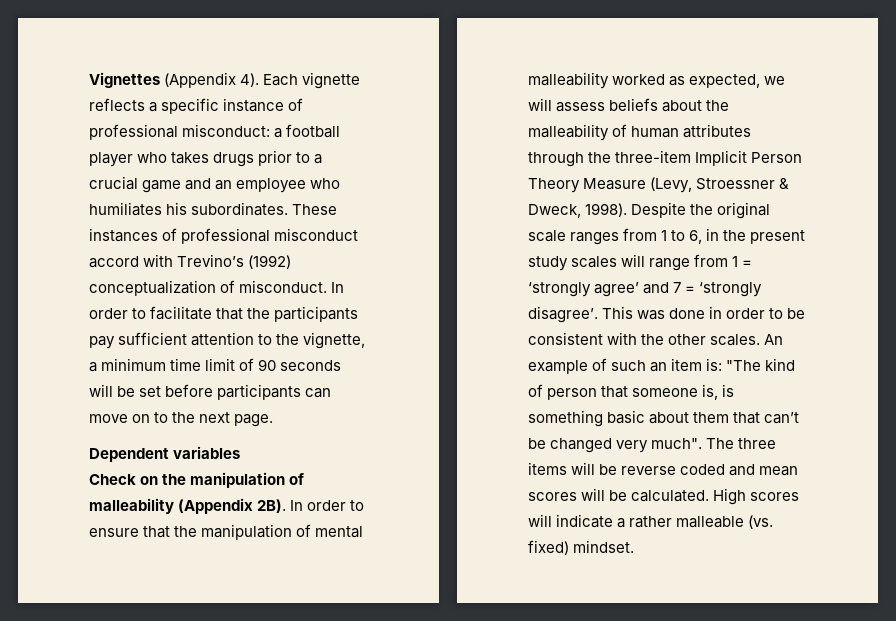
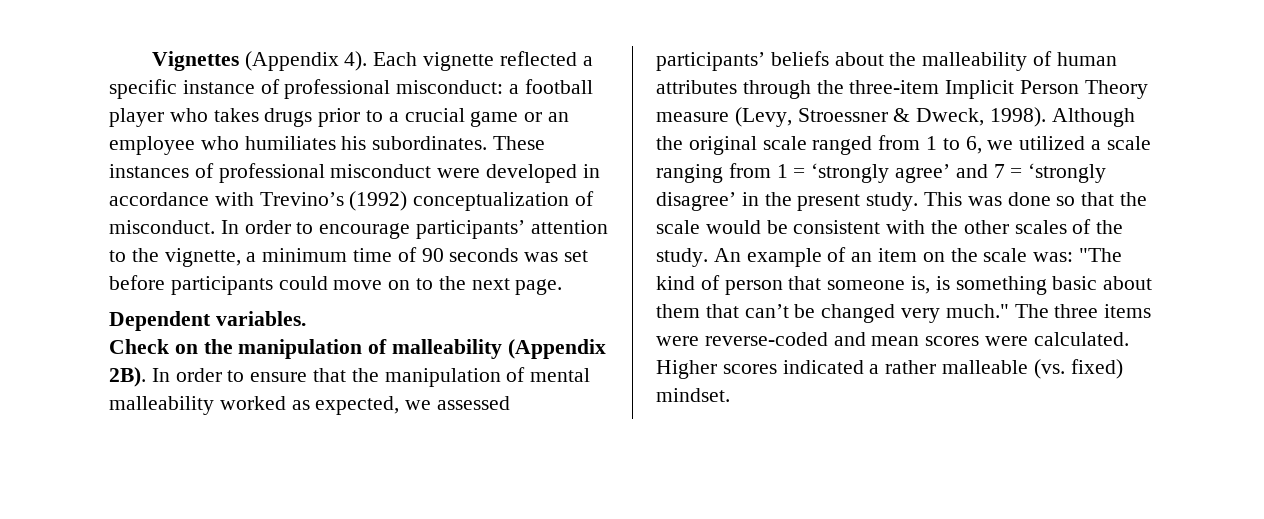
[89,98,145,111] reflects -> [499,51,577,66] reflected
[185,178,212,190] and -> [524,112,543,122] or
[89,256,139,268] accord -> [437,164,600,183] [109,192,209,206] were developed in accordance
[150,306,359,322] [89,332,188,349] facilitate that the participants pay sufficient -> [319,220,526,239] encourage participants’
[205,358,236,371] limit -> (393, 255) none
[89,384,136,397] will be -> [524,252,559,262] was
[305,388,332,398] can -> [278,276,328,290] could
[173,446,241,459] variables -> [215,311,306,326] variables.
[528,98,606,112] will assess -> [437,396,511,410] [656,52,765,71] assessed participants’
[583,178,647,190] Measure -> [656,112,729,122] measure
[631,202,687,218] Despite -> [1051,108,1135,127] Although
[570,232,620,245] ranges -> [812,136,873,155] ranged
[706,228,806,244] [528,254,691,271] in the present study scales will range -> [987,136,1151,150] [656,164,723,183] we utilized a scale ranging
[528,306,784,323] disagree’. This was done in order to -> [656,192,1148,211] [656,220,761,234] disagree’ in the present study. This was done so that the scale would
[710,334,761,346] scales. -> [1014,219,1124,234] [656,248,708,267] scales of the study.
[611,360,647,371] such -> (847, 254) none
[706,358,723,371] is: -> [922,248,1074,262] on the scale was:
[651,438,703,449] much". -> [945,304,1009,318] much."
[571,462,799,476] [528,488,800,505] [528,514,614,528] will be reverse coded and mean scores will be calculated. High scores will indicate -> [656,332,1129,346] [656,360,864,379] were reverse-coded and mean scores were calculated. Higher scores indicated

